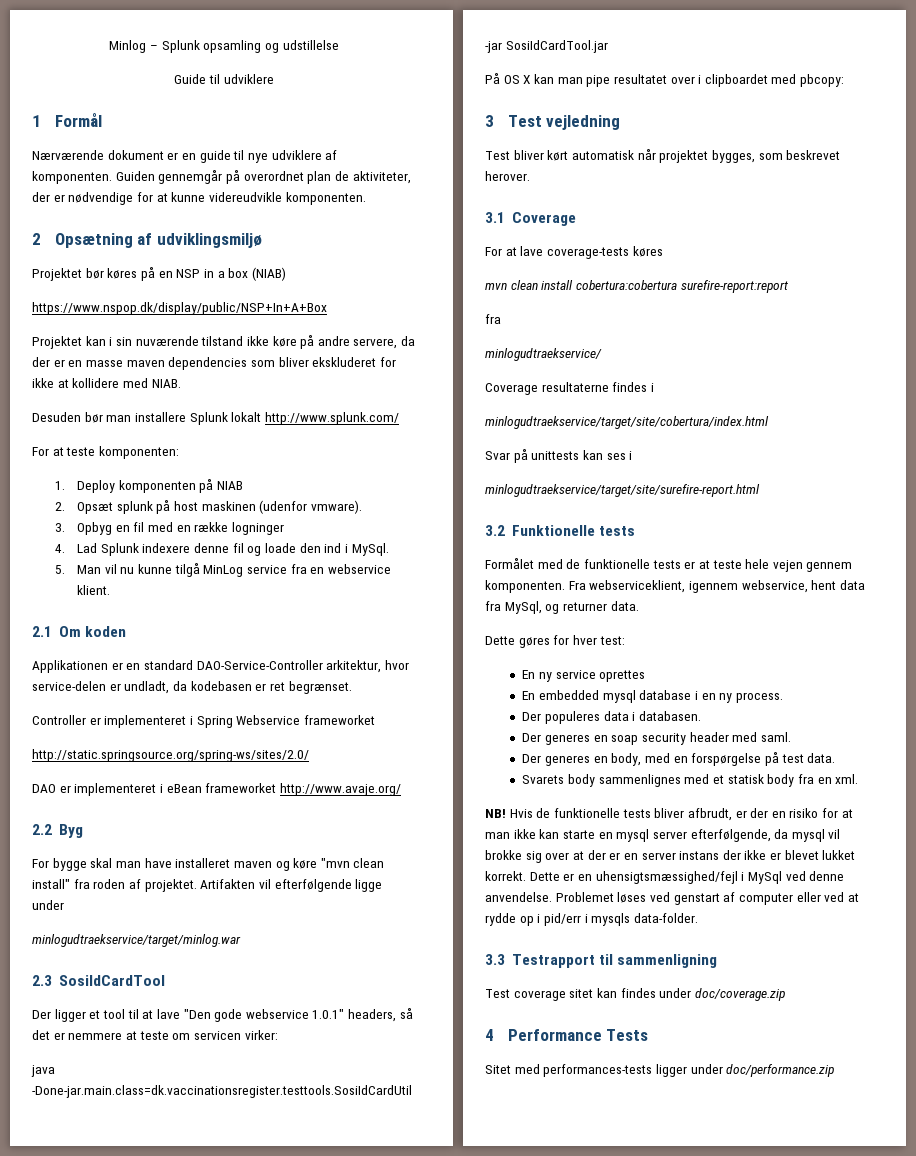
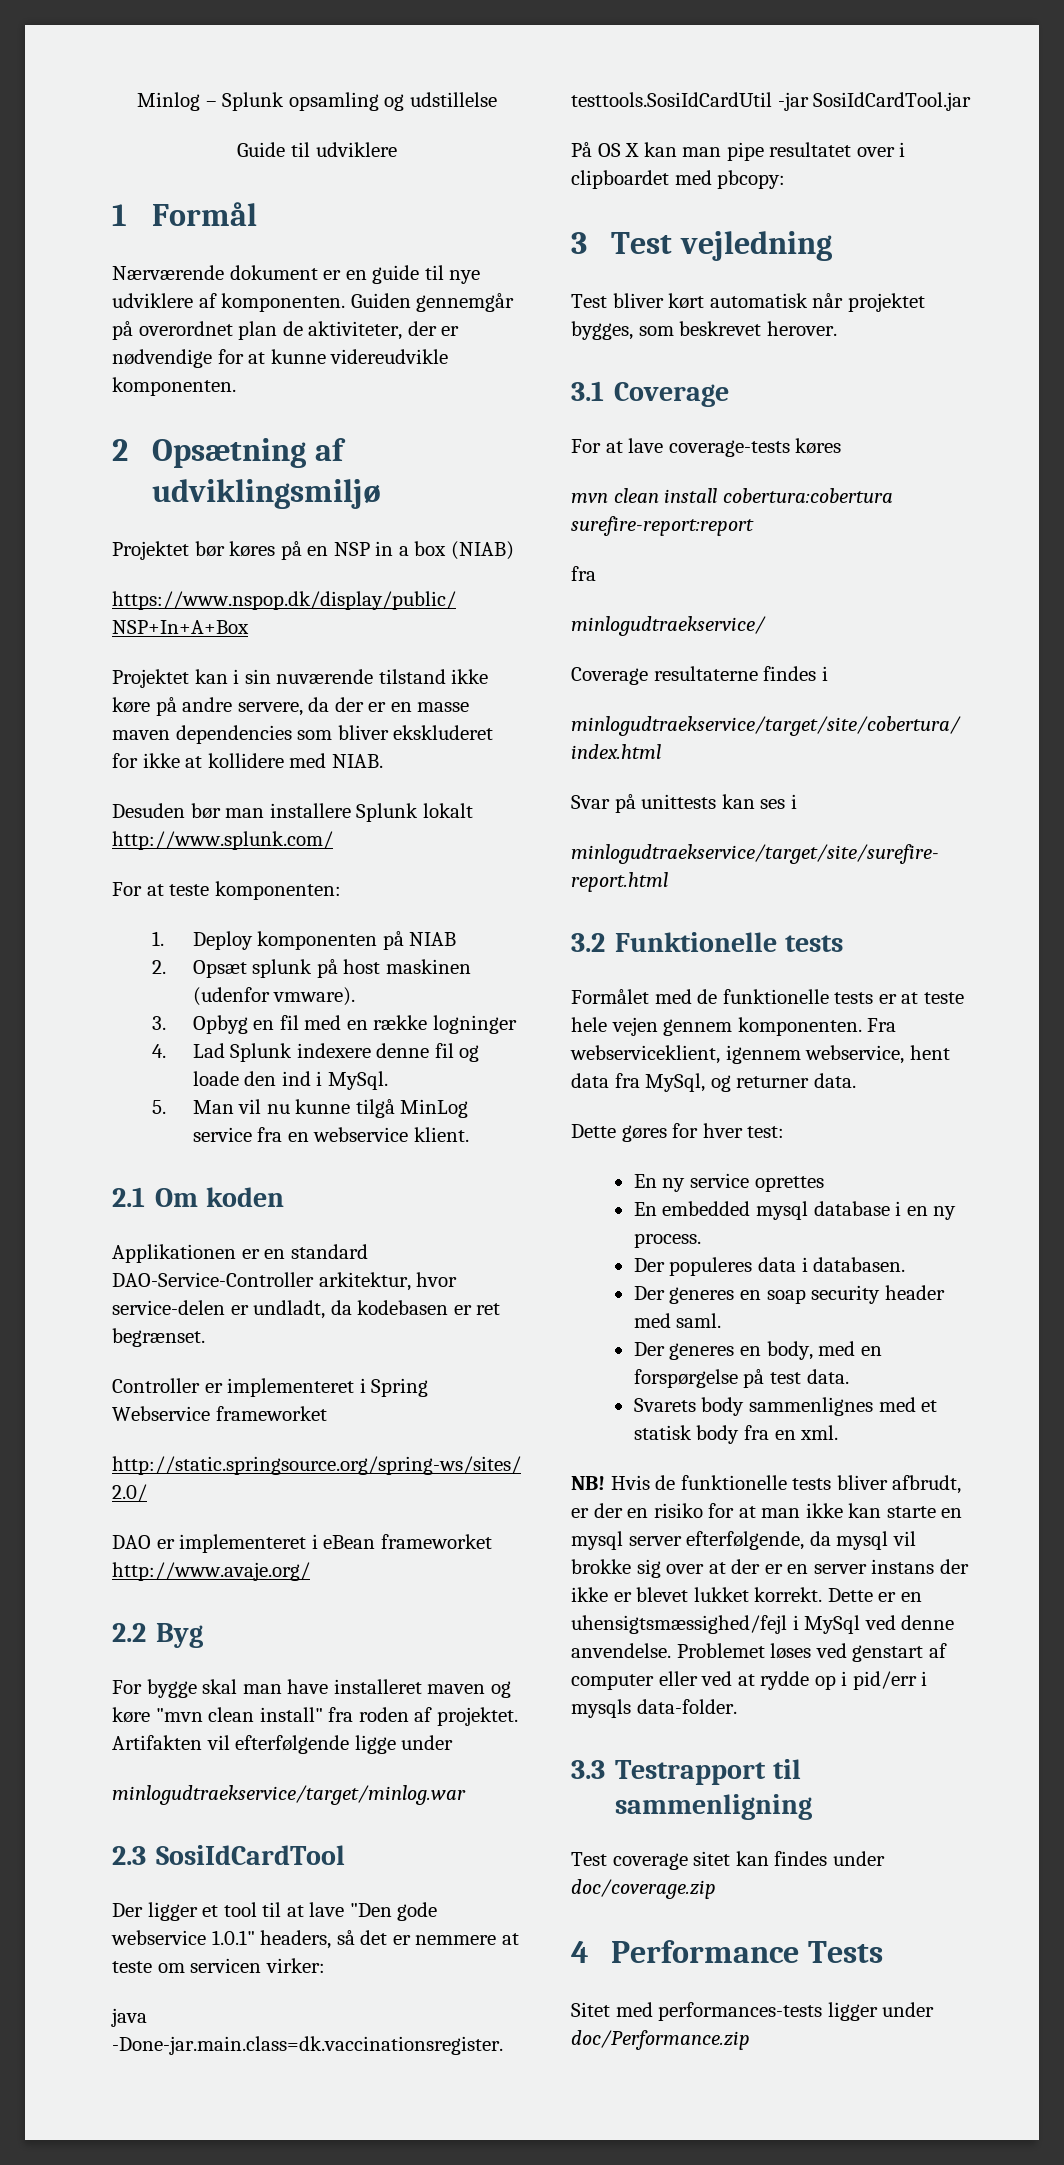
[726,1064,835,1077] doc/performance.zip -> [571,2030,750,2050] doc/Performance.zip

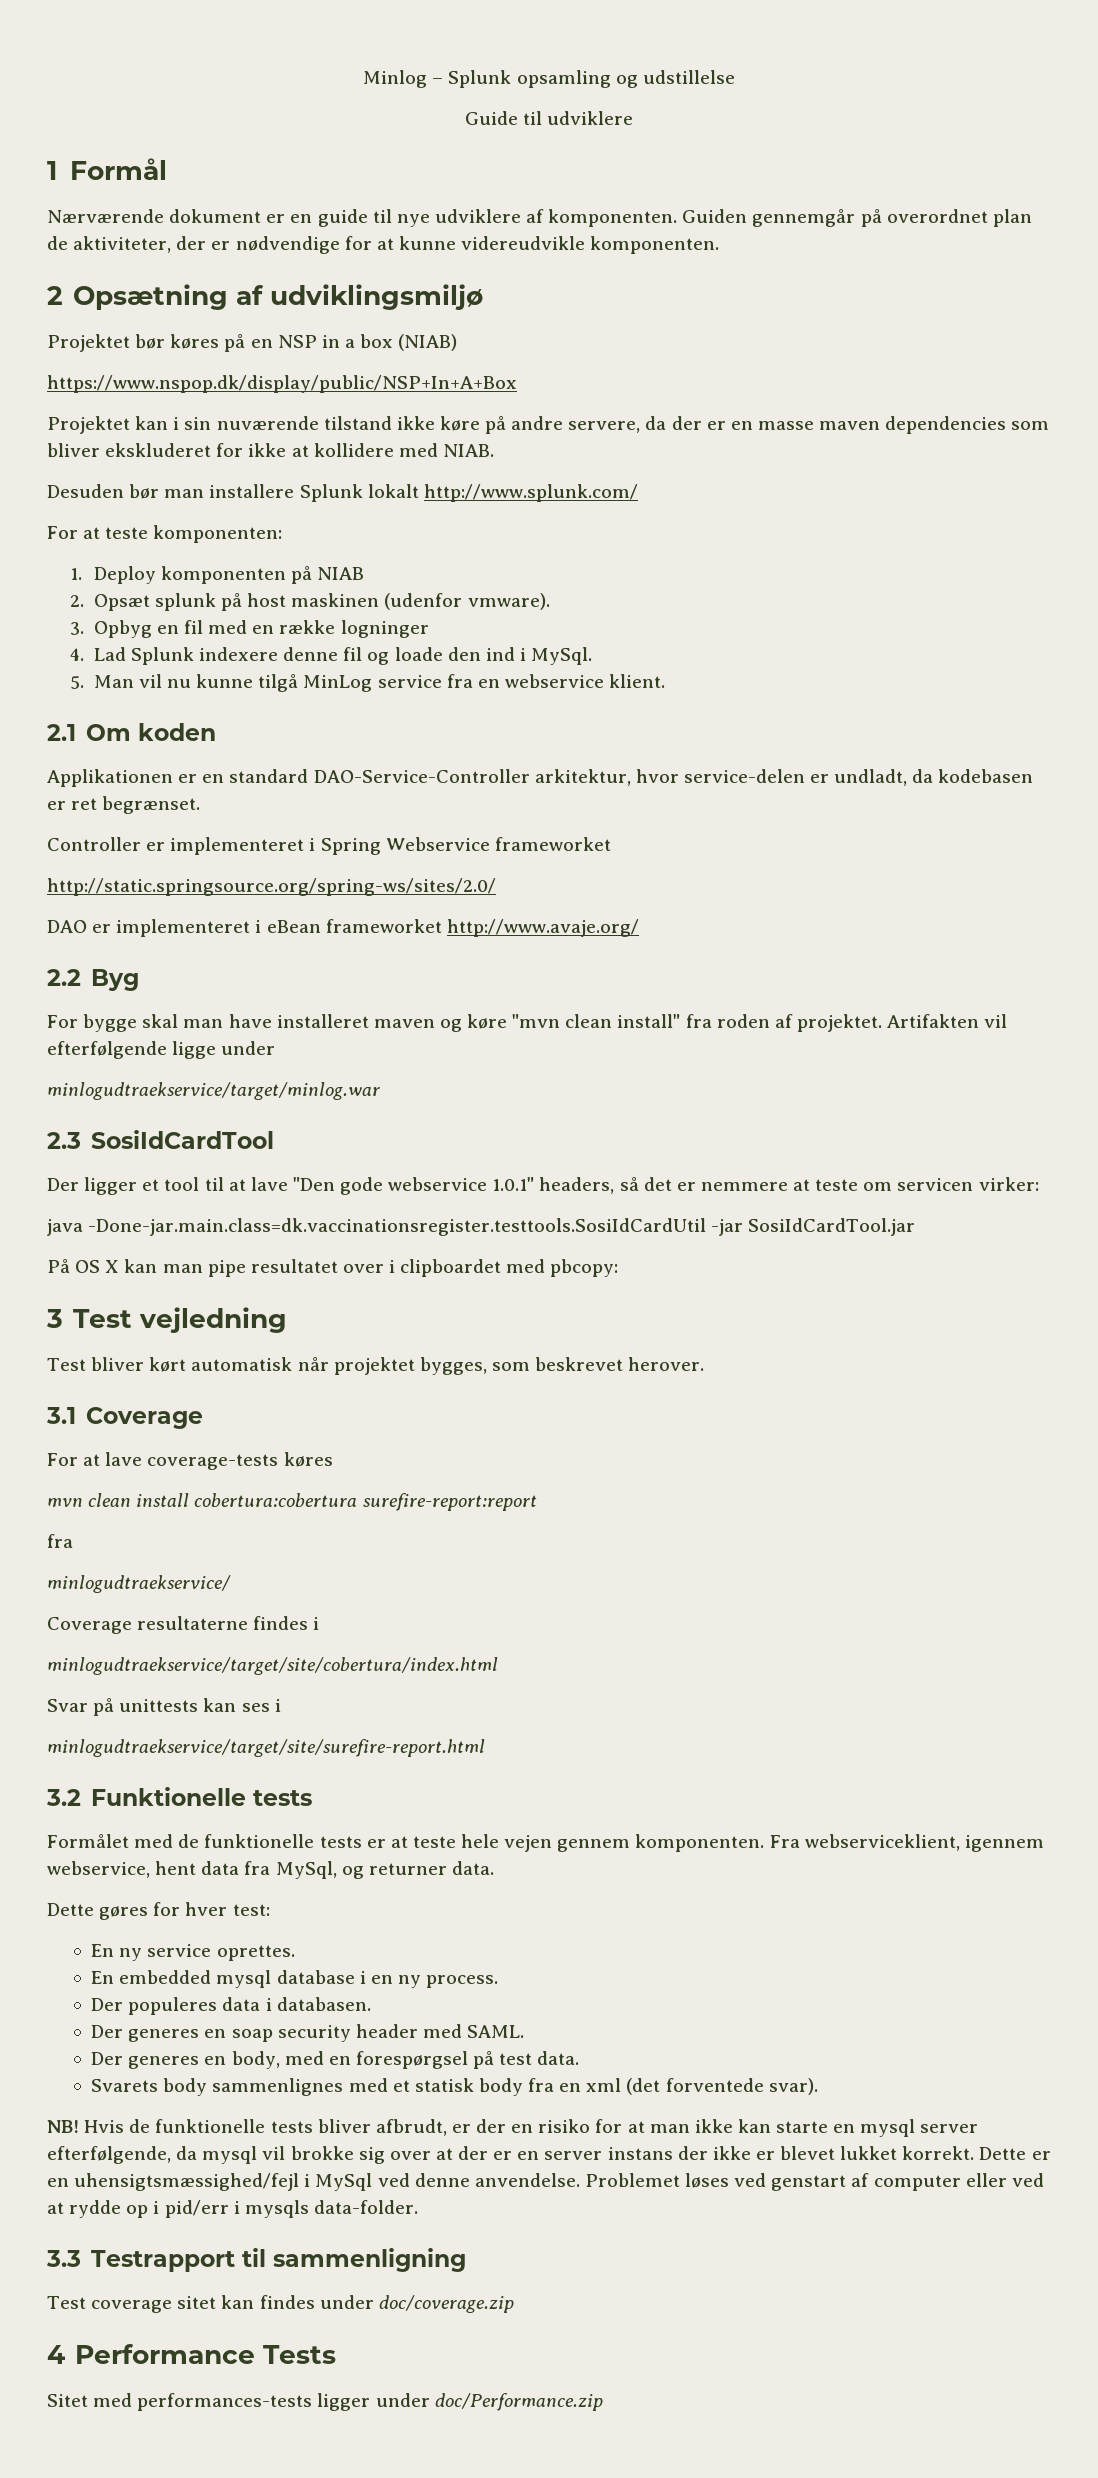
[754,1176,824,1192] oprettes -> [216,1945,295,1961] oprettes.
[676,1313,722,1328] saml. -> [467,2025,525,2038] SAML.
[633,1369,738,1388] forspørgelse -> [355,2051,468,2069] forespørgsel
[800,1425,839,1440] xml. -> [586,2078,818,2095] xml (det forventede svar).

